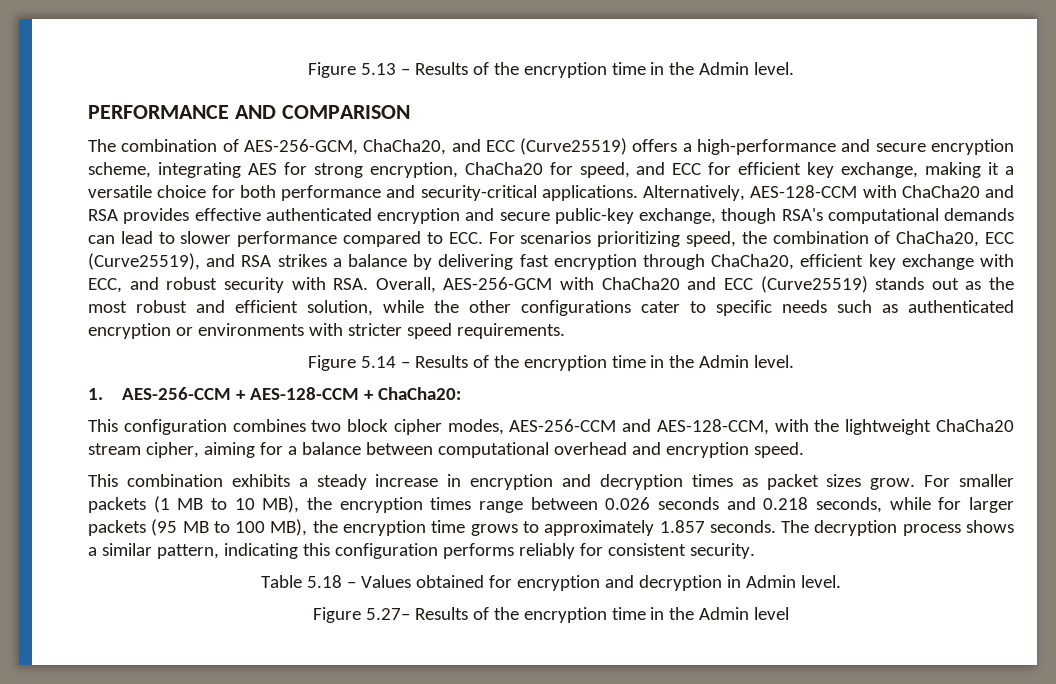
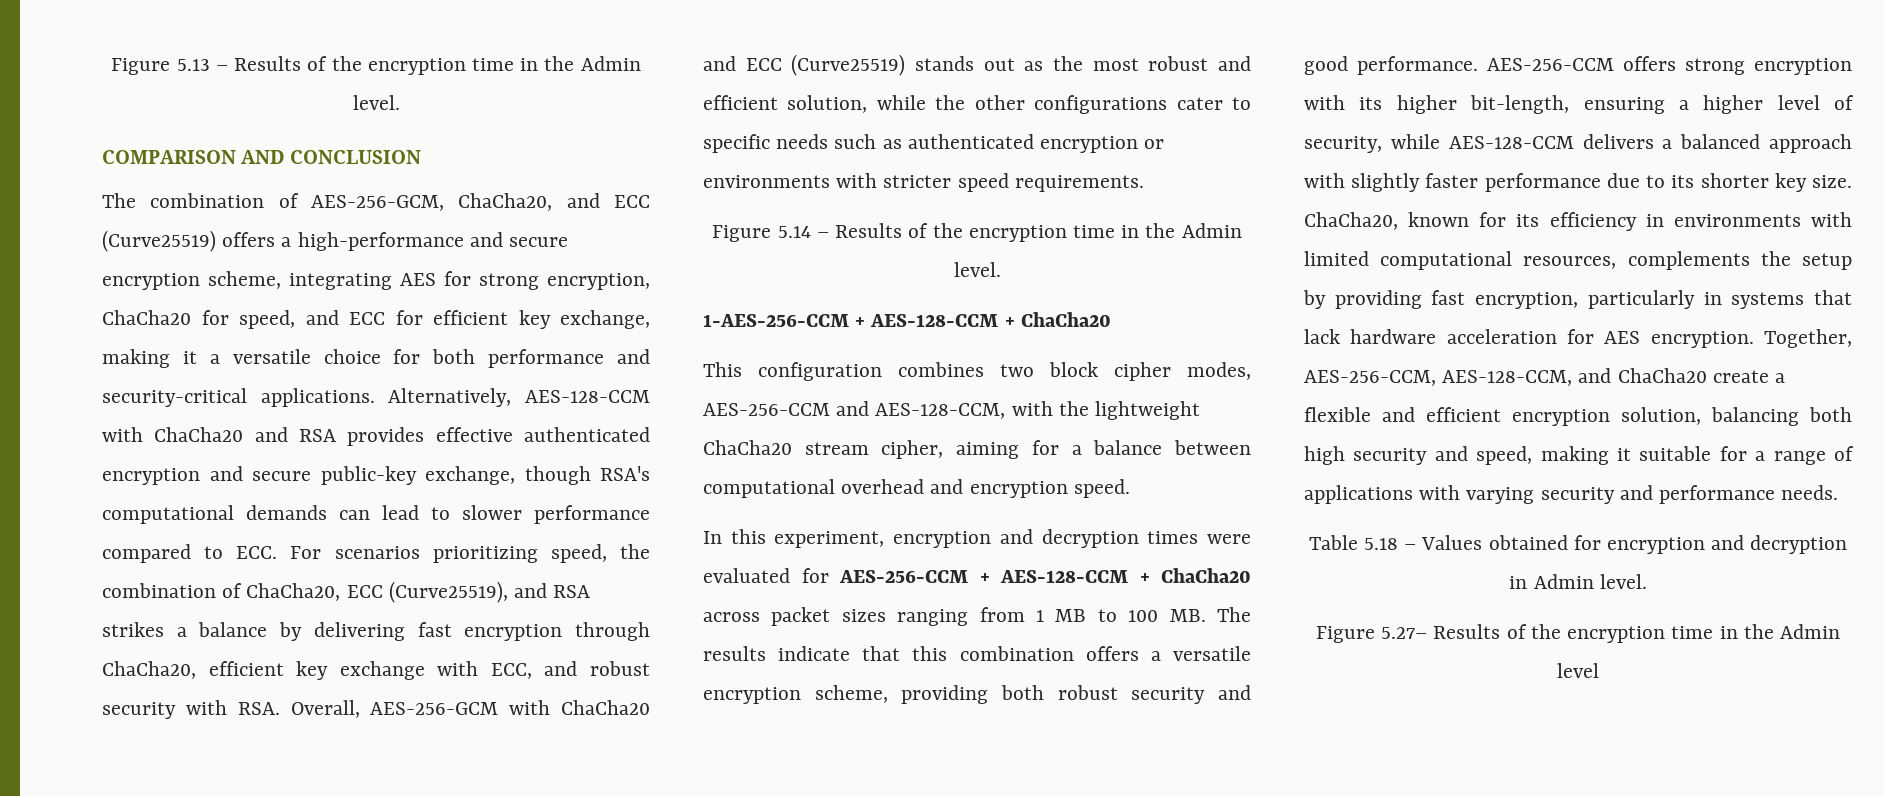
[88,105,410,119] PERFORMANCE AND COMPARISON -> [102,150,422,164] COMPARISON AND CONCLUSION
[88,387,462,400] 1. AES-256-CCM + AES-128-CCM + ChaCha20: -> [703,312,1111,327] 1-AES-256-CCM + AES-128-CCM + ChaCha20
[88,474,1014,490] [88,496,1014,513] [88,519,1014,536] [88,543,755,559] This combination exhibits a steady increase in encryption and decryption times as packet sizes grow. For smaller packets (1 MB to 10 MB), the encryption times range between 0.026 seconds and 0.218 seconds, while for larger packets (95 MB to 100 MB), the encryption time grows to approximately 1.857 seconds. The decryption process shows a similar pattern, indicating this configuration performs reliably for consistent security. -> [703,529,1251,548] [703,568,1251,583] [703,607,1251,626] [703,646,1251,661] [703,685,1251,704] [1304,56,1852,75] [1304,95,1854,114] [1304,134,1852,153] [1304,173,1852,192] [1304,212,1852,231] [1304,251,1852,270] [1303,290,1852,309] [1304,329,1852,348] [1304,368,1786,386] [1304,407,1852,426] [1304,446,1854,465] [1304,485,1839,504] In this experiment, encryption and decryption times were evaluated for AES-256-CCM + AES-128-CCM + ChaCha20 across packet sizes ranging from 1 MB to 100 MB. The results indicate that this combination offers a versatile encryption scheme, providing both robust security and good performance. AES-256-CCM offers strong encryption with its higher bit-length, ensuring a higher level of security, while AES-128-CCM delivers a balanced approach with slightly faster performance due to its shorter key size. ChaCha20, known for its efficiency in environments with limited computational resources, complements the setup by providing fast encryption, particularly in systems that lack hardware acceleration for AES encryption. Together, AES-256-CCM, AES-128-CCM, and ChaCha20 create a flexible and efficient encryption solution, balancing both high security and speed, making it suitable for a range of applications with varying security and performance needs.

